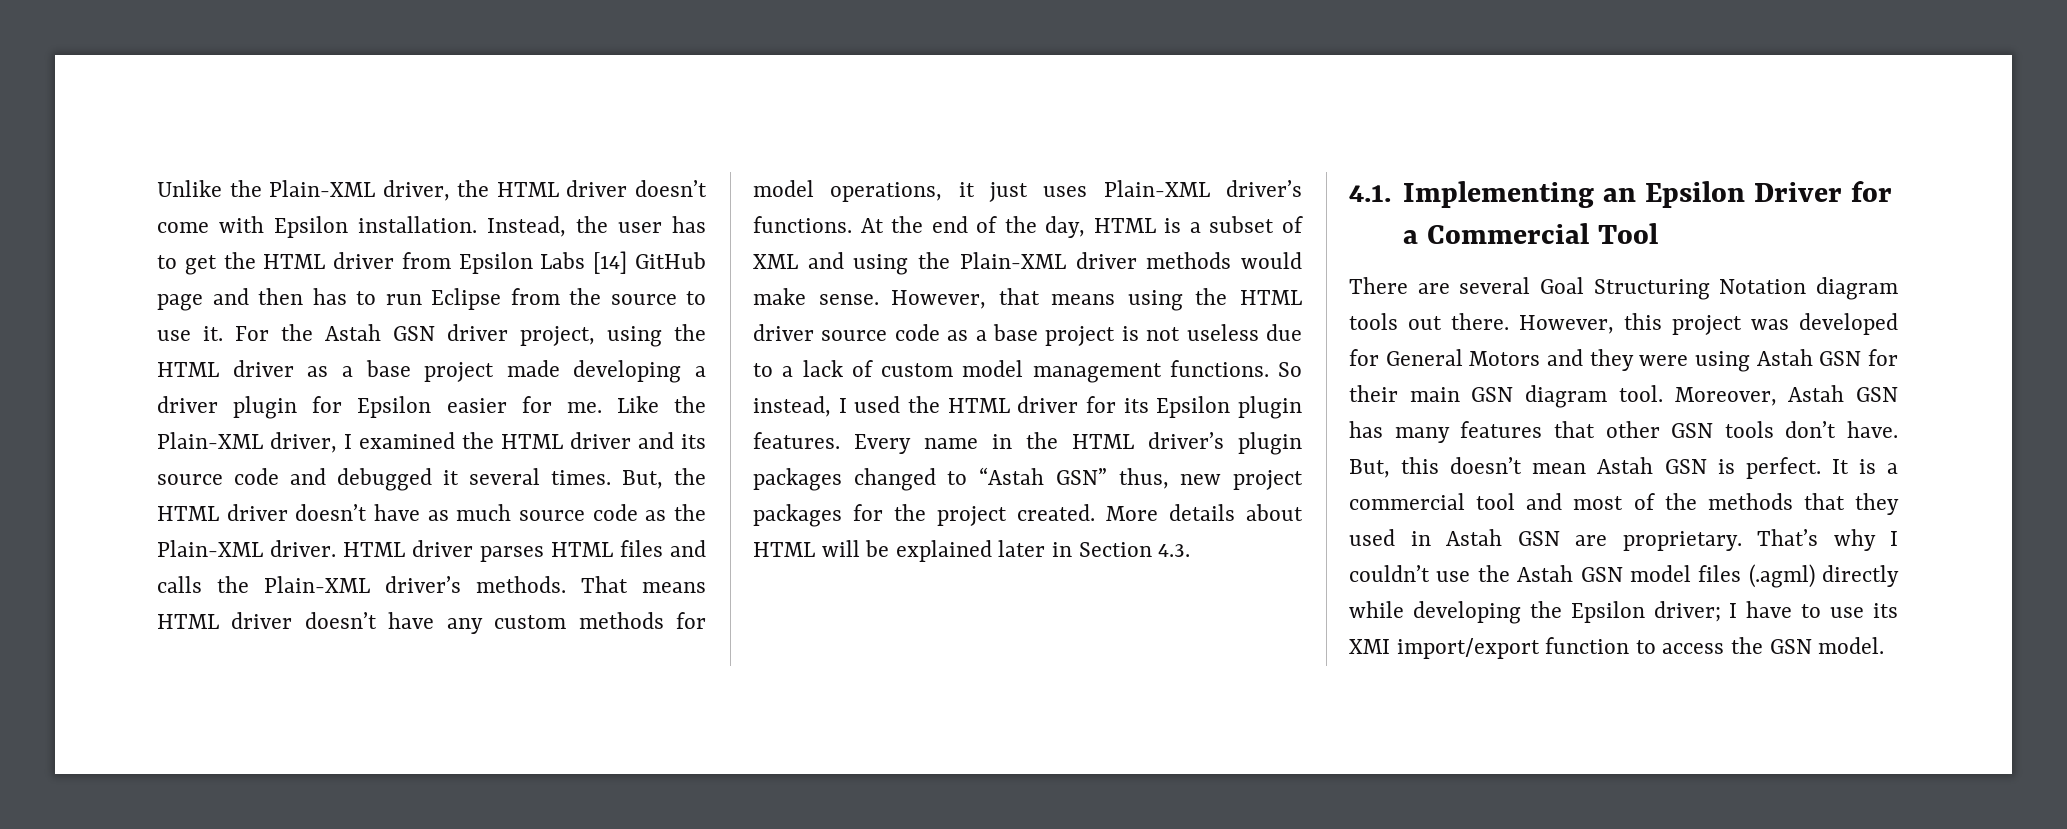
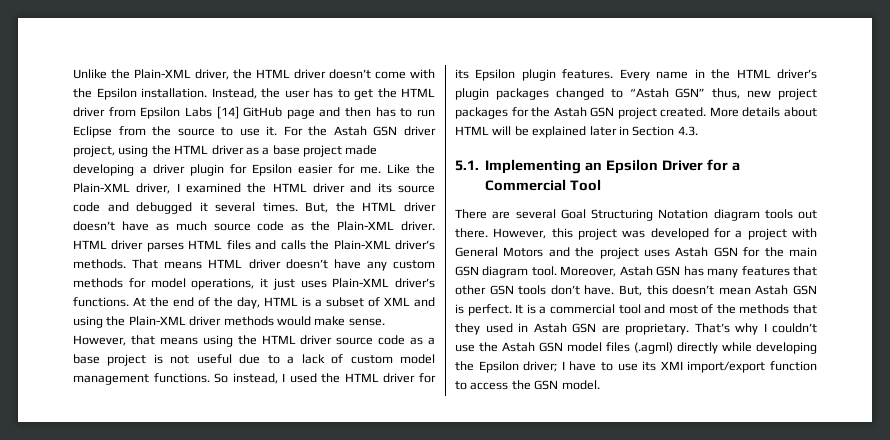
(264, 224) none -> [73,88,92,98] the
[1186,324,1259,341] useless -> [196,354,232,364] useful
(926, 512) none -> [553,107,615,117] Astah GSN
[1349,185,1391,202] 4.1. -> [455,160,479,171] 5.1.
[1385,349,1750,372] General Motors and they were using -> [735,228,817,240] [455,247,670,259] a project with General Motors and the project uses
[1349,385,1398,402] their -> [764,247,784,257] the

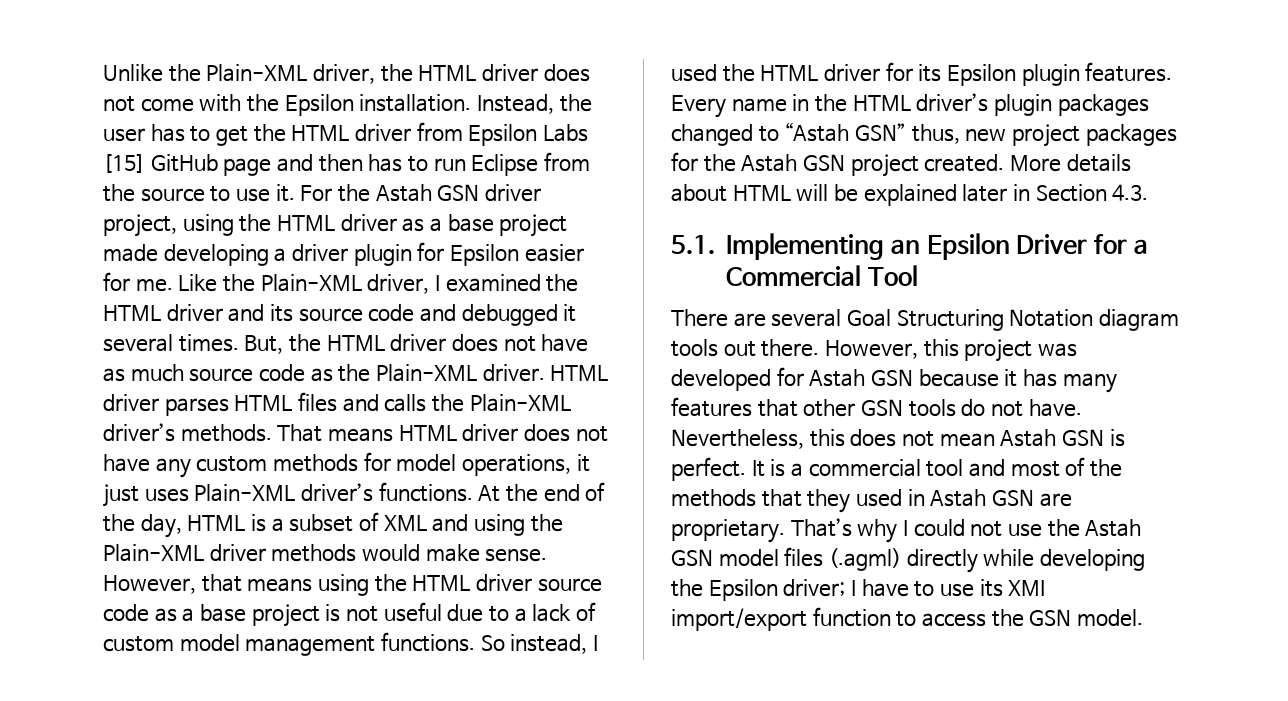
[329,69,371,79] doesn’t -> [543,64,590,82] [103,96,135,112] does not
[216,106,239,119] [14] -> [103,154,145,173] [15]
[73,221,115,231] doesn’t -> [452,334,536,352] does not
[285,259,328,269] doesn’t -> [523,424,608,442] does not
[735,228,817,240] [455,247,817,259] [455,266,681,278] a project with General Motors and the project uses Astah GSN for the main GSN diagram tool. Moreover, Astah GSN -> [809,369,1018,387] Astah GSN because it
[550,285,715,296] don’t have. But, this doesn’t -> [961,399,1082,417] [671,429,935,449] do not have. Nevertheless, this does not
[772,323,817,333] couldn’t -> [913,519,1003,537] could not

